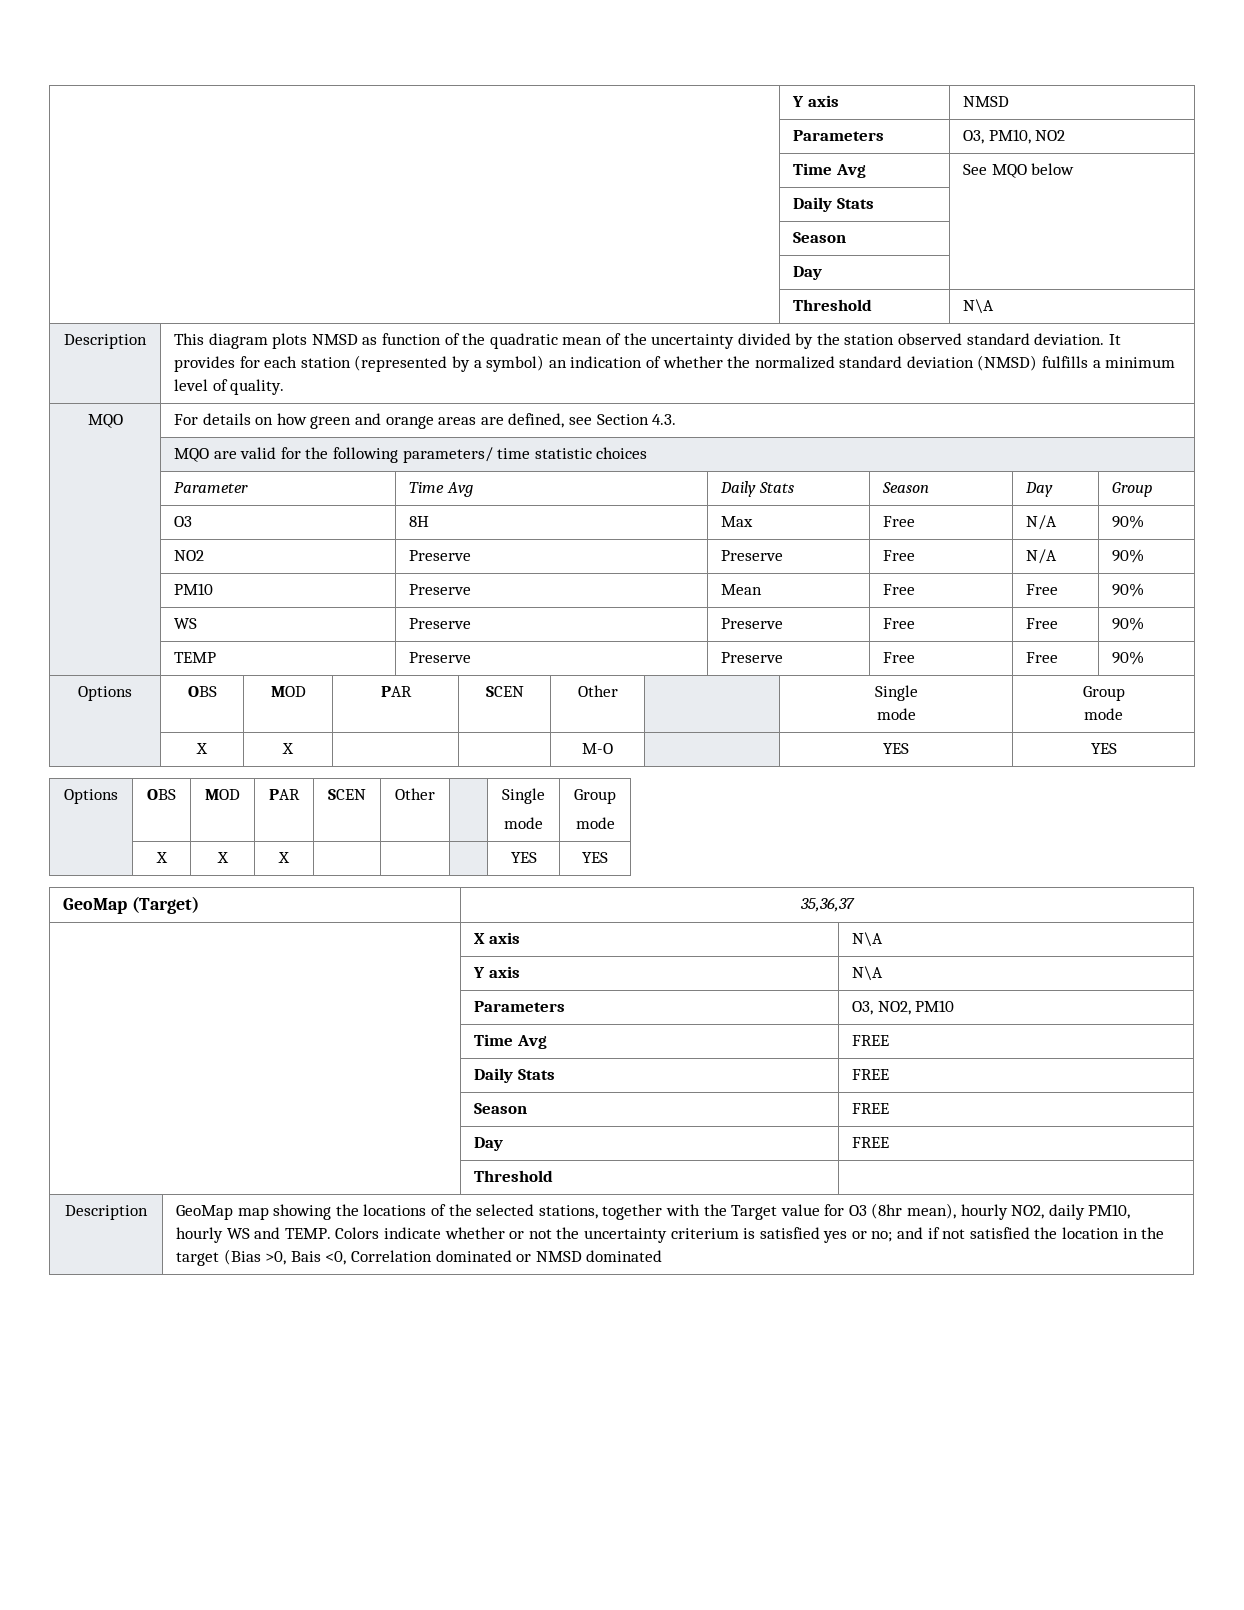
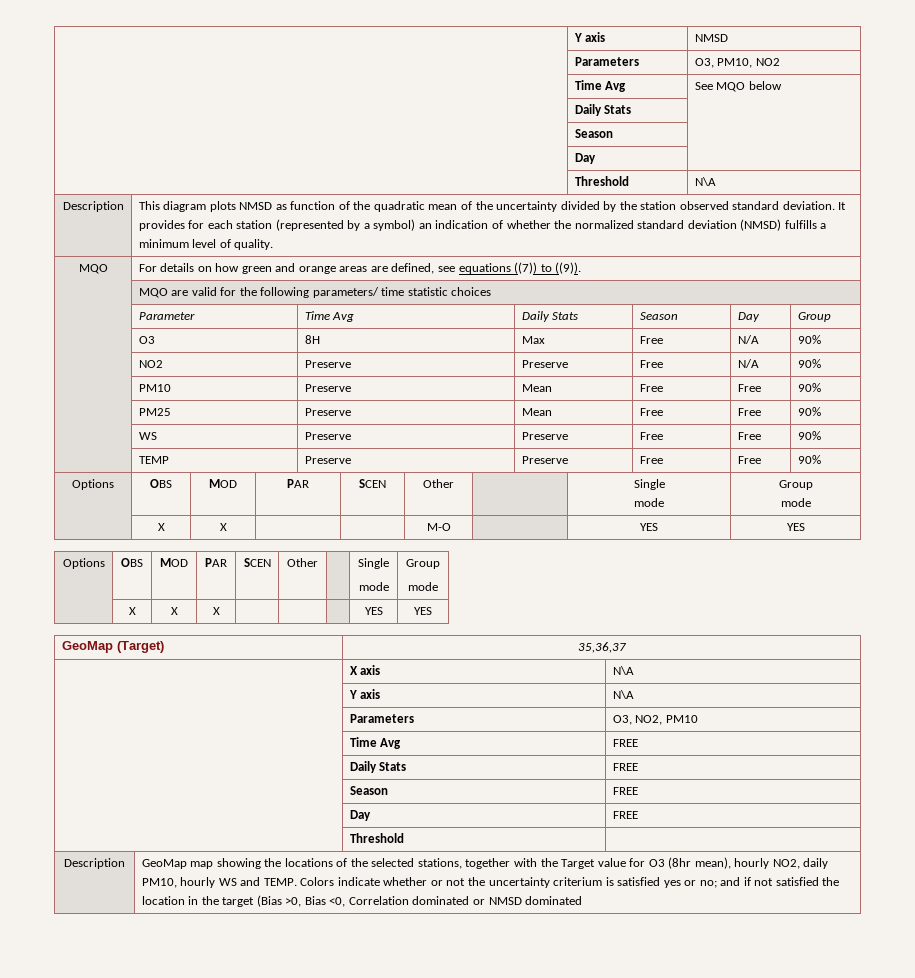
[596,414,677,425] Section 4.3. -> [458,262,582,274] equations ((7)) to ((9)).
(1145, 590) none -> [138,408,171,416] [304,408,351,416] [521,408,552,416] [639,408,663,416] [737,408,761,416] [797,407,821,416] // | PM25 | Preserve | Mean | Free | Free | 90%
[290,1251,321,1262] Bais -> [304,896,326,905] Bias

